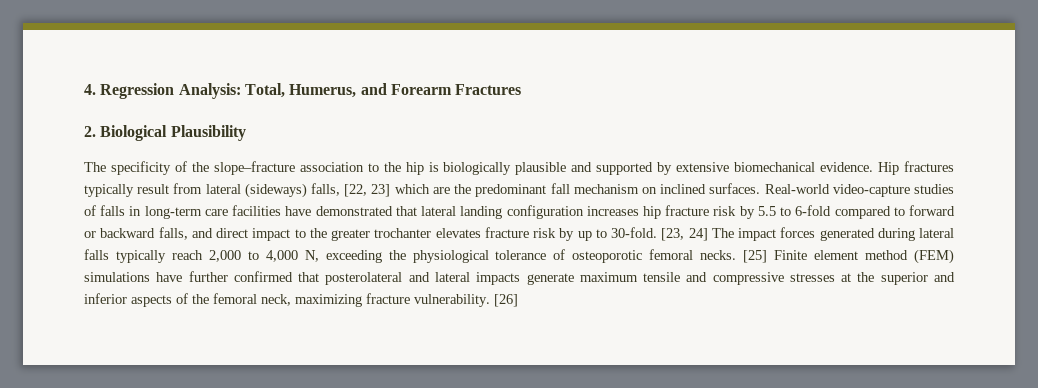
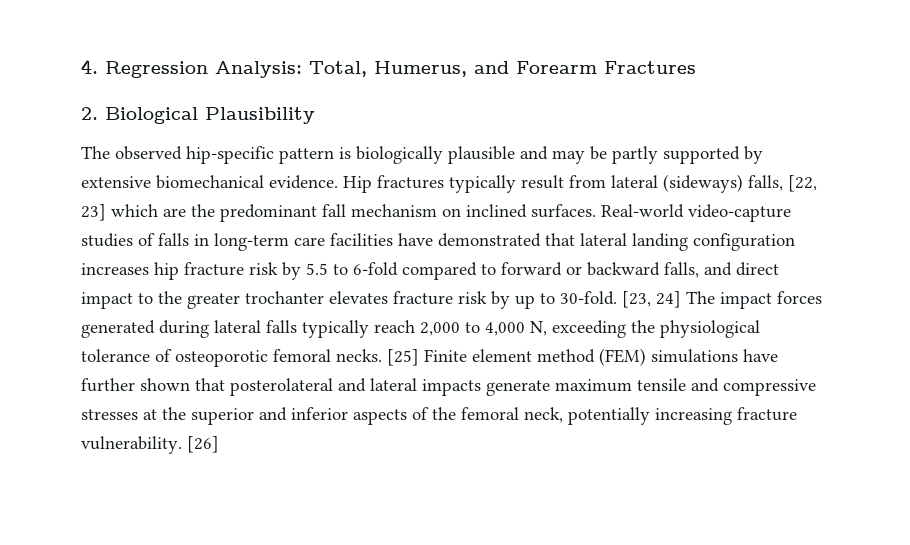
[110,161,424,175] specificity of the slope–fracture association to the hip -> [115,146,334,164] observed hip-specific pattern
(593, 167) none -> [552,146,658,164] may be partly
[233,271,293,282] confirmed -> [140,378,190,391] shown
[295,294,362,307] maximizing -> [568,407,732,425] potentially increasing

